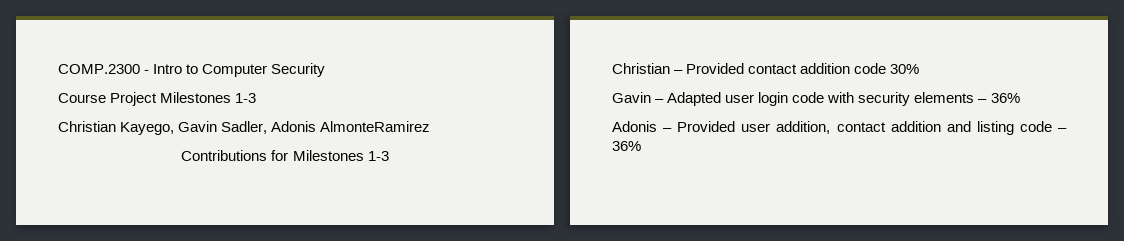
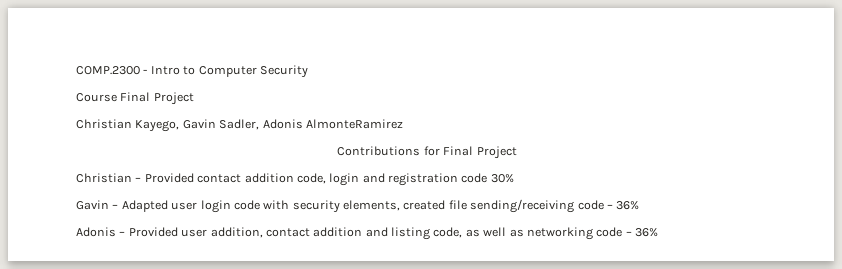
[110,92,257,106] Project Milestones 1-3 -> [120,92,194,105] Final Project
[292,150,389,161] Milestones 1-3 -> [443,146,517,159] Final Project
(851, 68) none -> [296,173,458,186] code, login and registration
[914,92,975,103] elements -> [343,199,604,213] elements, created file sending/receiving code
(1014, 128) none -> [433,227,593,240] code, as well as networking

